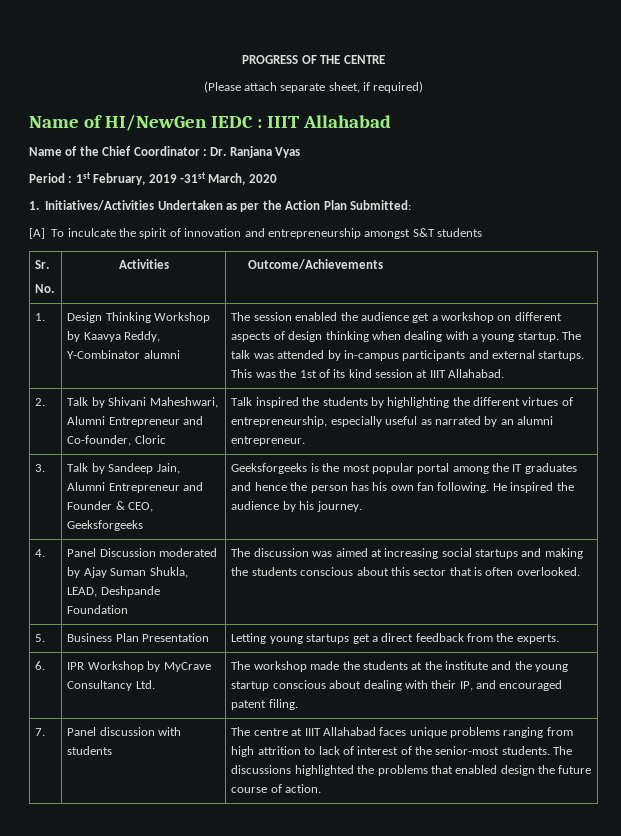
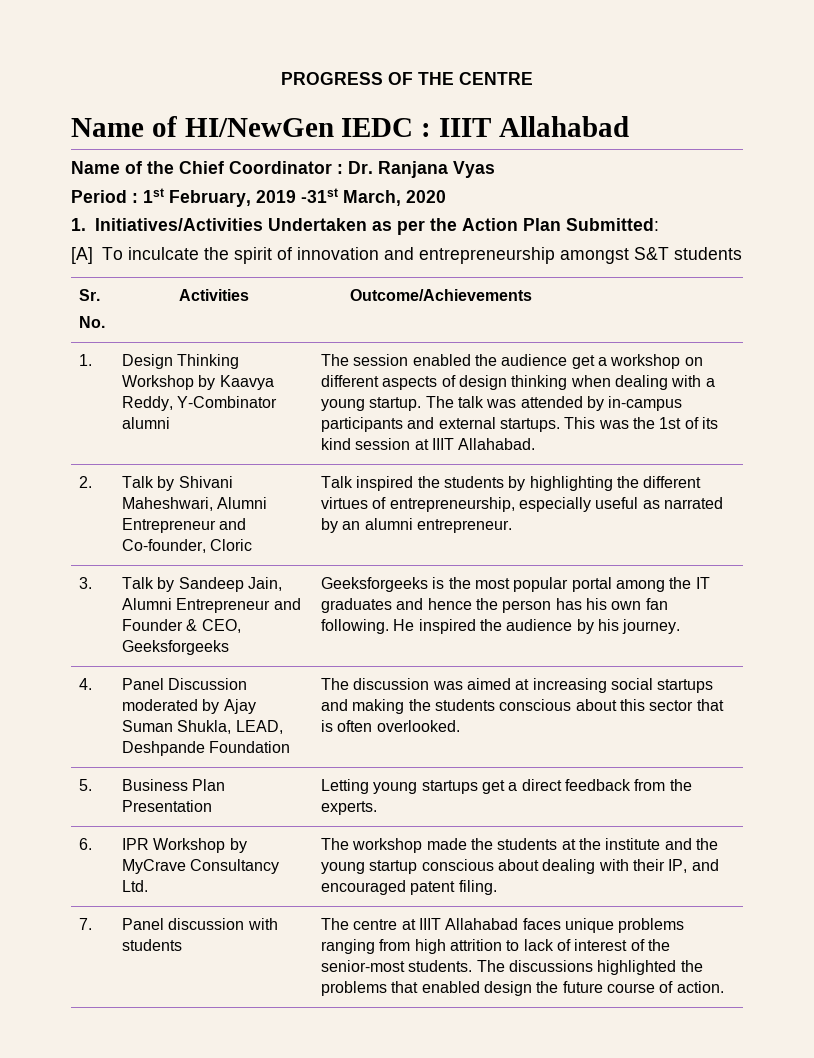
[203,81,424,93] // (Please attach separate sheet, if required) -> (533, 78) none

